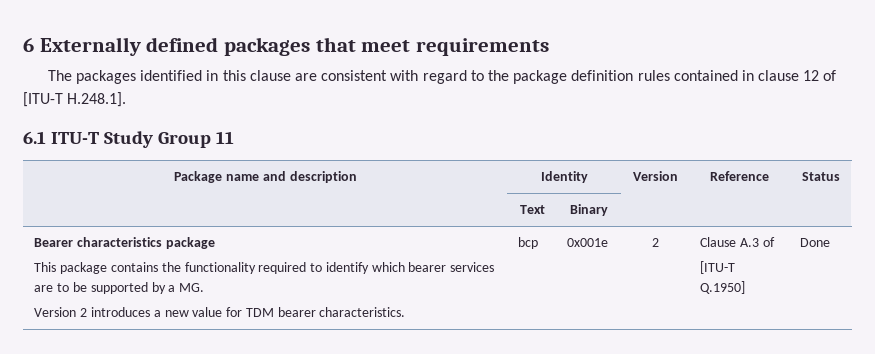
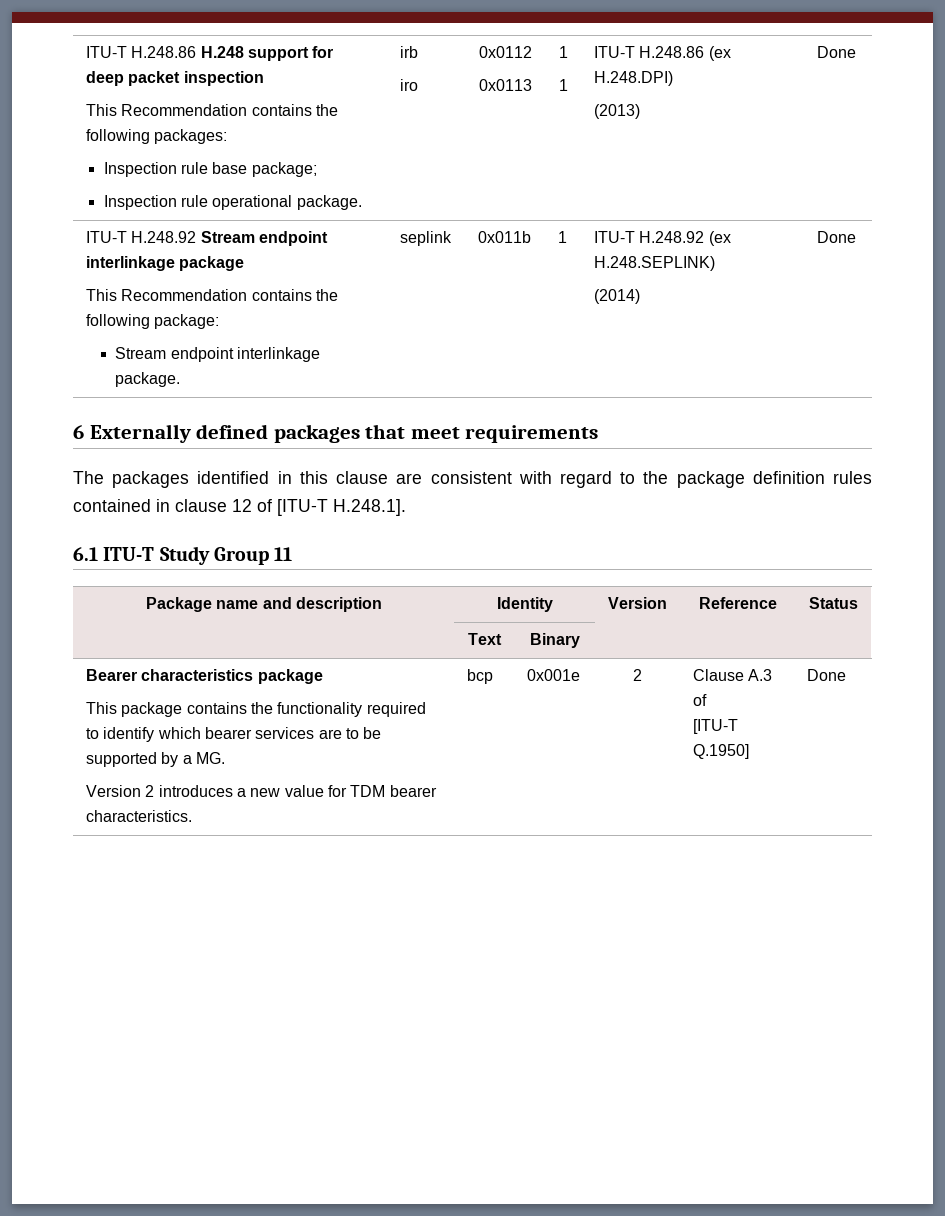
(23, 45) none -> [86,46,334,61] [86,71,264,86] [86,104,338,116] [86,129,228,144] [103,162,317,177] [103,195,362,210] [400,46,419,58] [400,79,419,91] [479,46,532,58] [479,79,532,91] [559,46,568,58] [559,79,568,91] [594,46,731,61] [594,71,674,86] [594,104,641,119] [817,46,857,58] [86,231,328,246] [86,256,245,271] [86,289,338,301] [86,314,220,329] [115,347,320,362] [115,372,181,387] [400,231,453,246] [478,231,532,243] [558,231,568,243] [594,231,731,246] [594,256,716,271] [594,289,641,304] [817,231,857,243] ITU-T H.248.86 H.248 support for deep packet inspection // This Recommendation contains the following packages: // Inspection rule base package; // Inspection rule operational package. | irb // iro | 0x0112 // 0x0113 | 1 // 1 | ITU-T H.248.86 (ex H.248.DPI) // (2013) | Done // ITU-T H.248.92 Stream endpoint interlinkage package // This Recommendation contains the following package: // Stream endpoint interlinkage package. | seplink | 0x011b | 1 | ITU-T H.248.92 (ex H.248.SEPLINK) // (2014) | Done //

